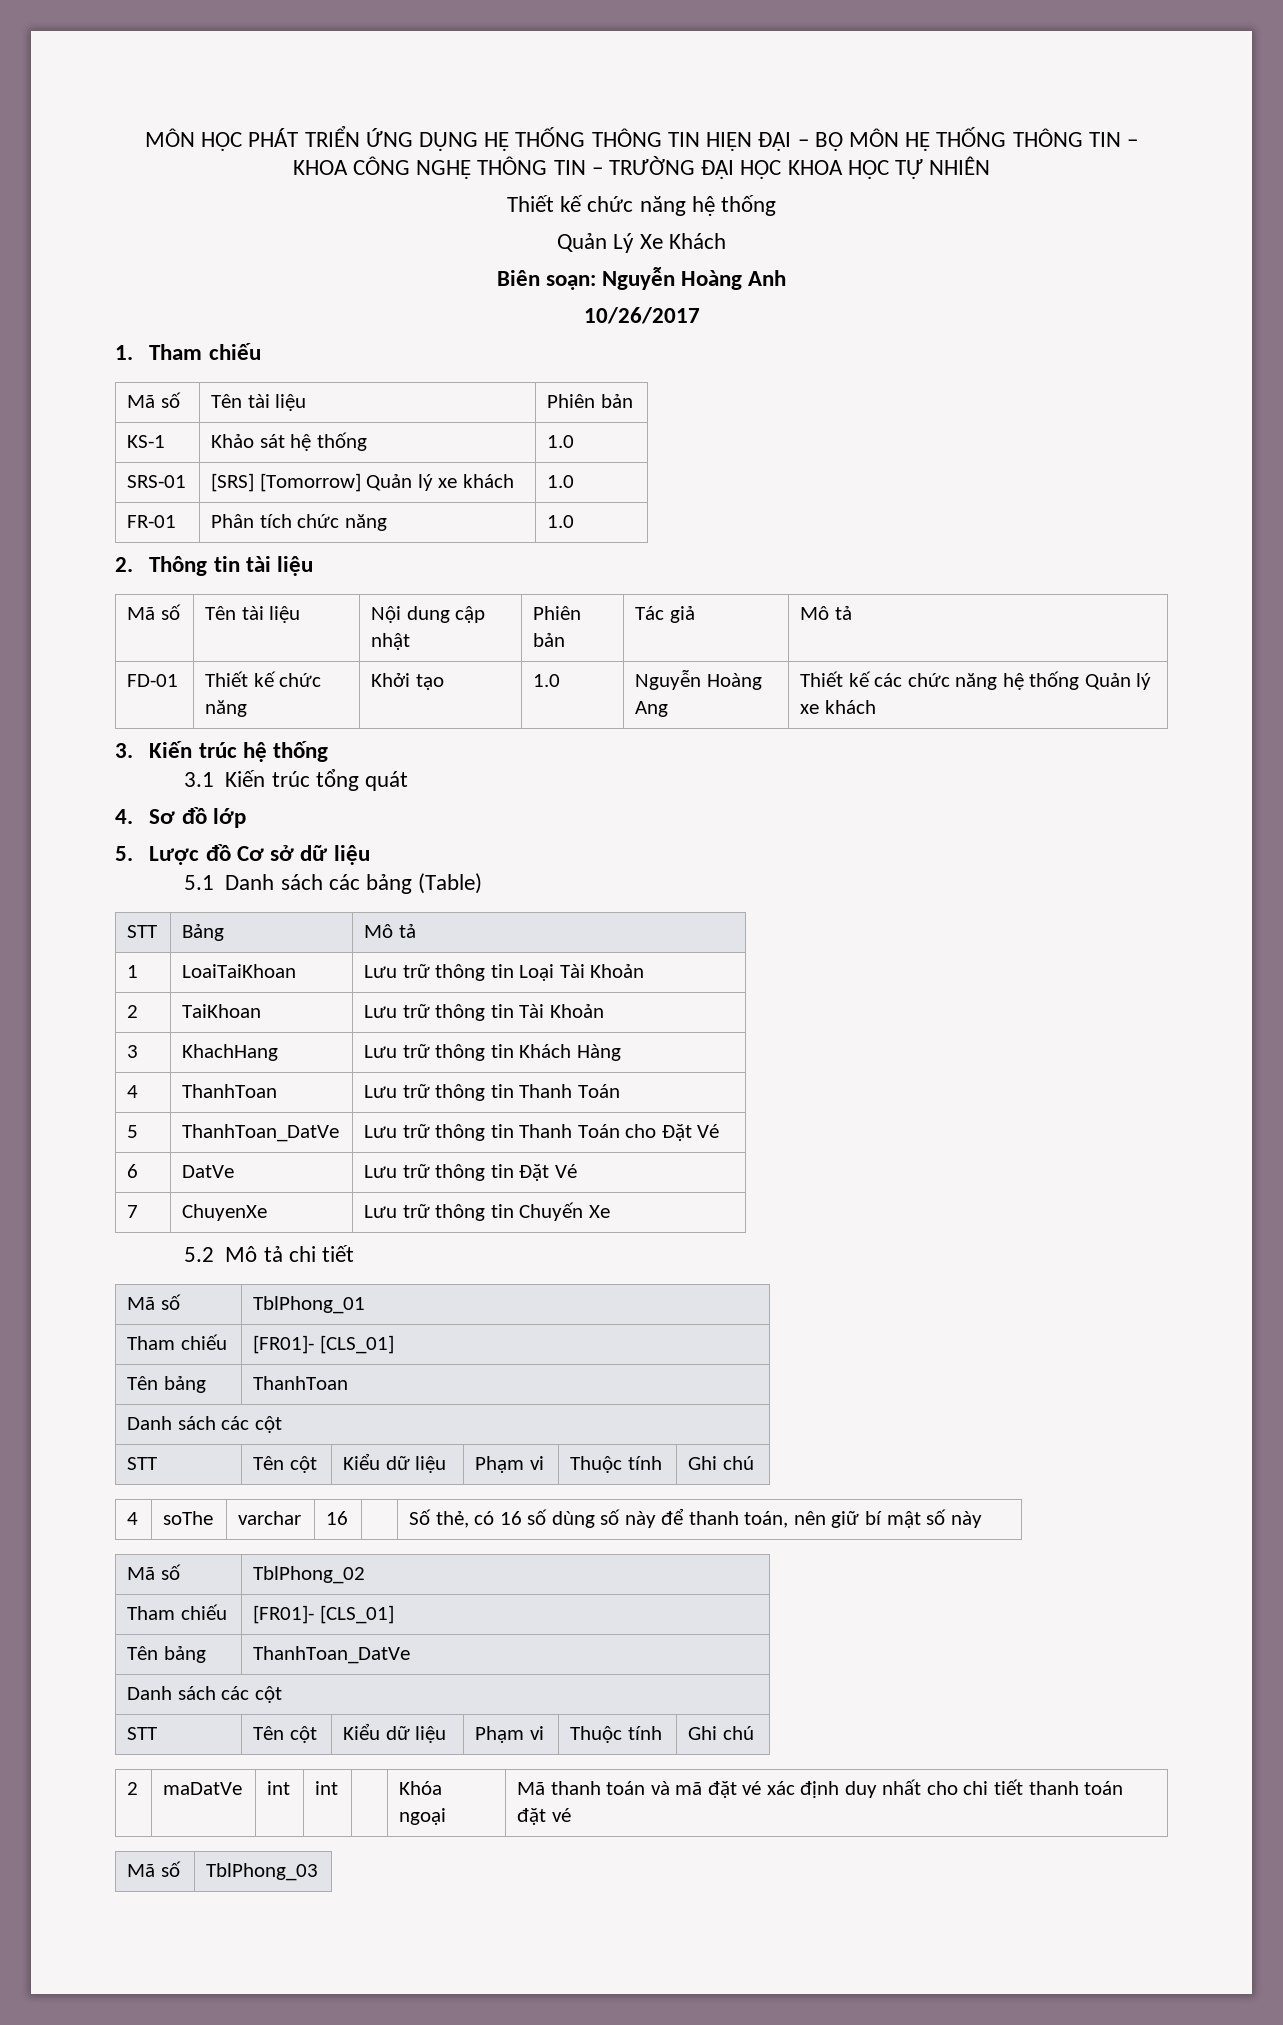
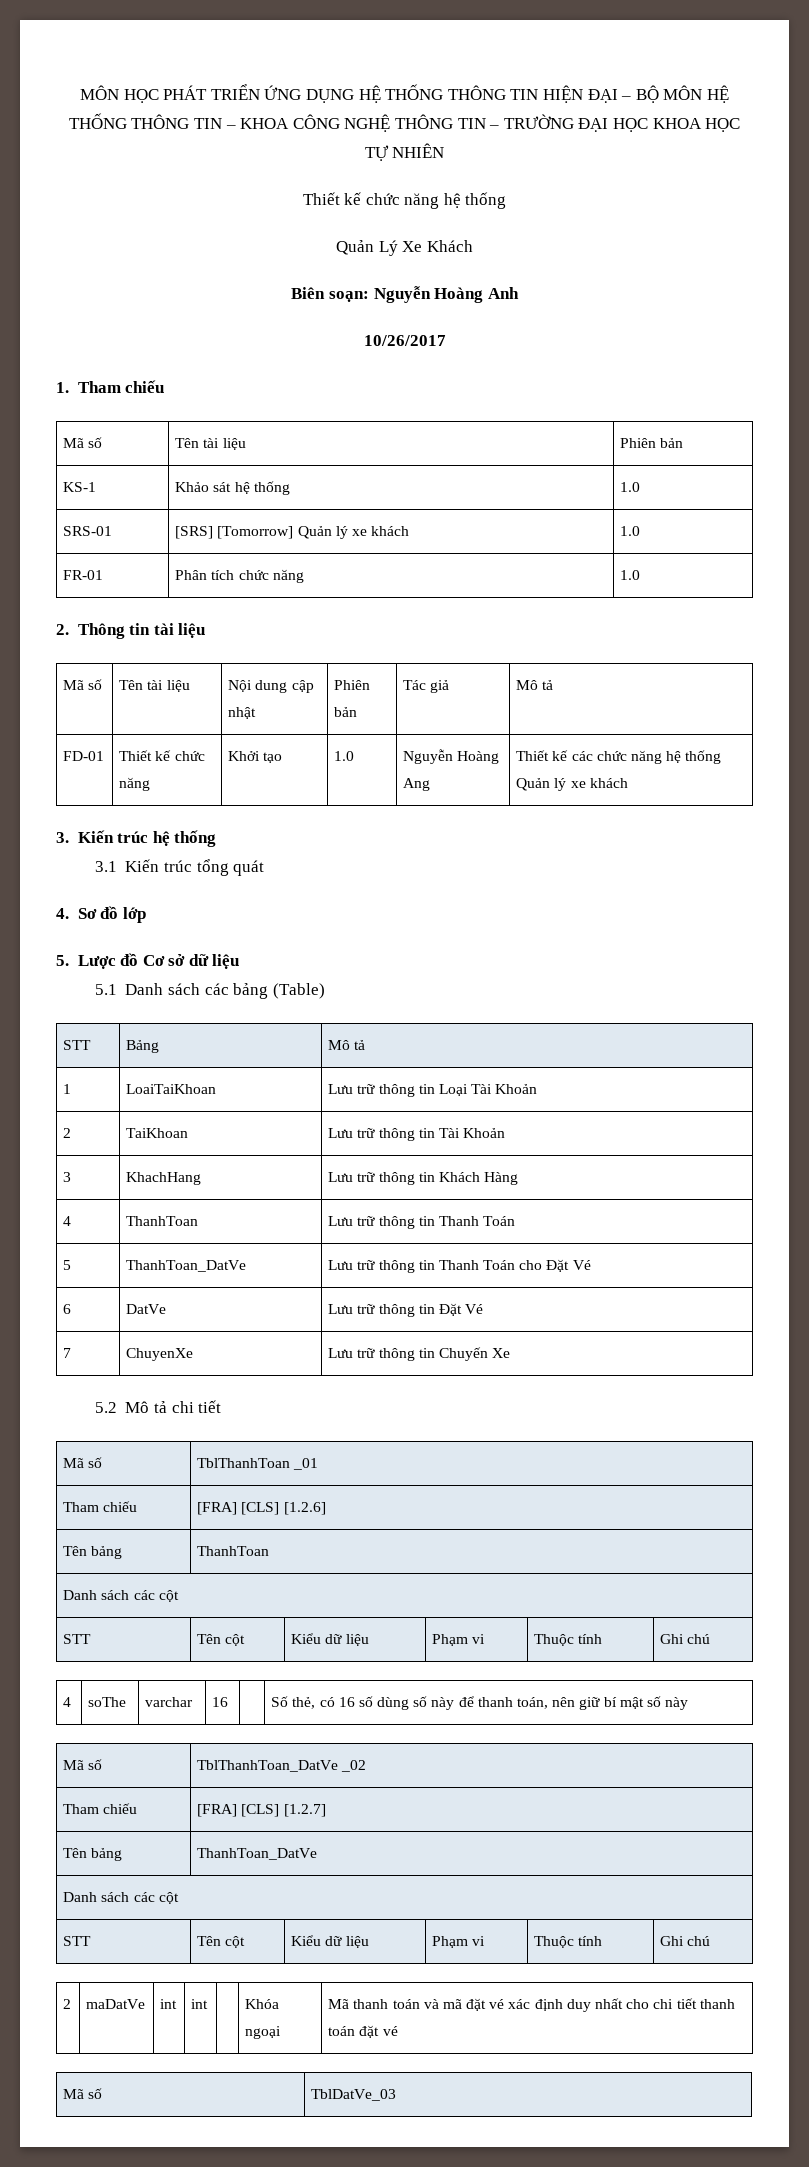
[253,1296,366,1314] [127,1334,227,1350] [253,1335,394,1354] TblPhong_01 // Tham chiếu | [FR01]- [CLS_01] -> [197,1458,319,1470] [63,1501,138,1512] [197,1502,326,1515] TblThanhToan _01 // Tham chiếu | [FRA] [CLS] [1.2.6]
[253,1566,366,1584] [127,1604,227,1620] [253,1605,394,1624] TblPhong_02 // Tham chiếu | [FR01]- [CLS_01] -> [197,1760,367,1772] [63,1803,138,1814] [197,1804,326,1817] TblThanhToan_DatVe _02 // Tham chiếu | [FRA] [CLS] [1.2.7]
[206,1863,319,1881] TblPhong_03 -> [311,2089,397,2101] TblDatVe_03

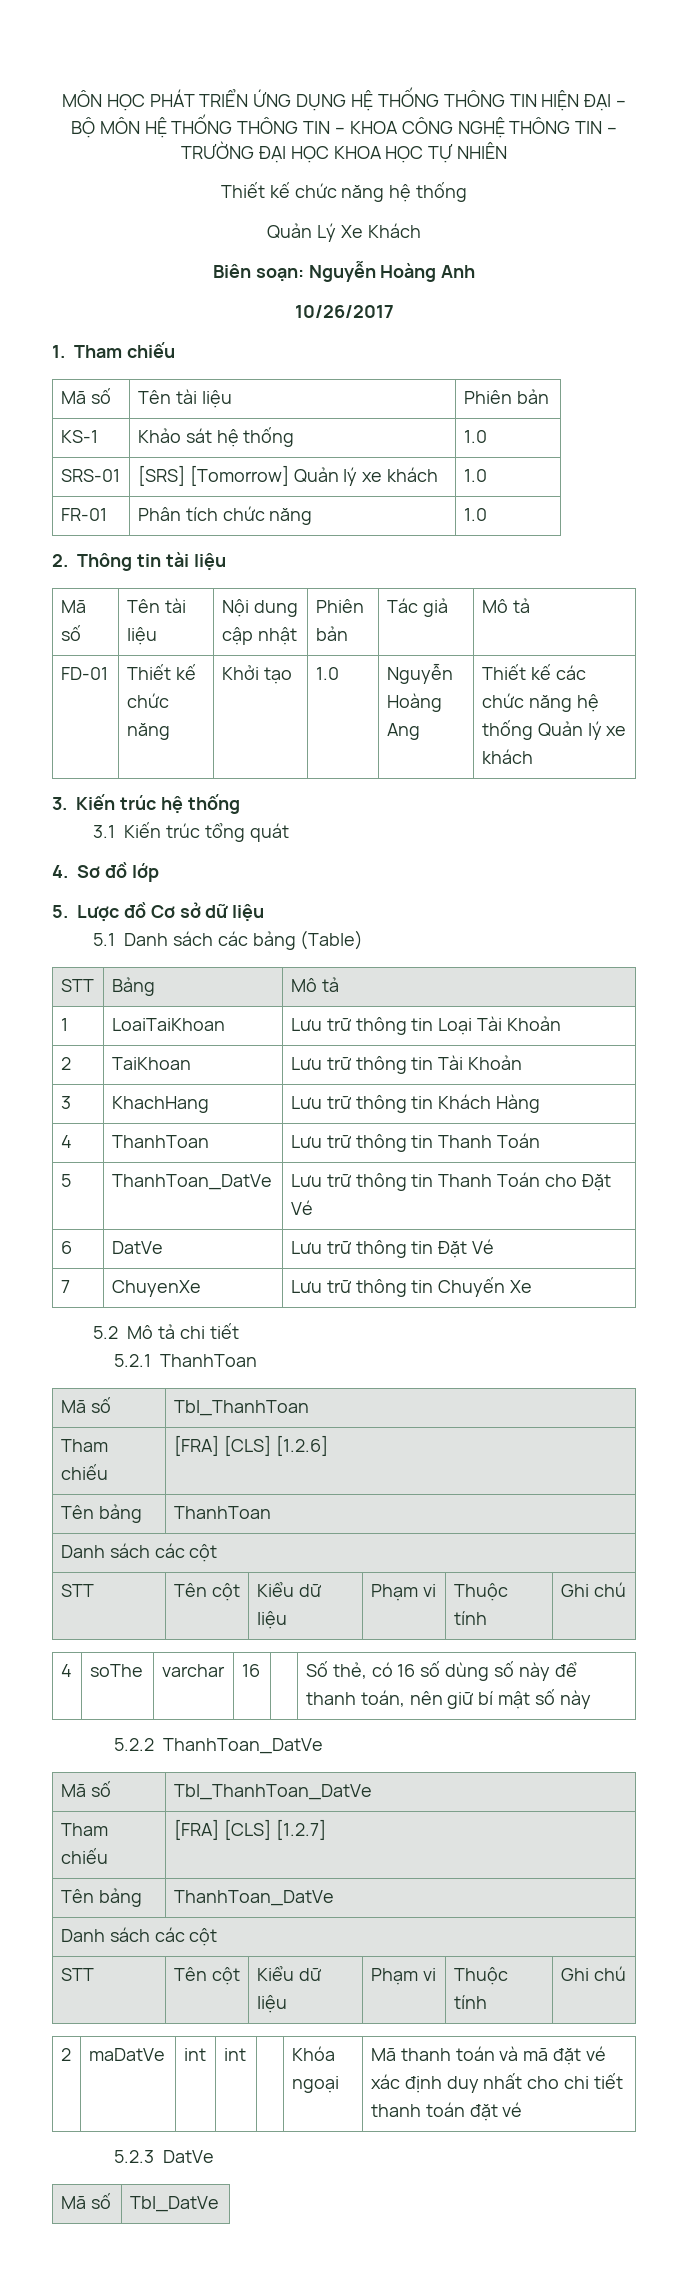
[63,1457,103,1468] [197,1458,319,1470] // Mã số | TblThanhToan _01 -> [113,1354,257,1367] [60,1397,111,1413] [173,1400,309,1416] // 5.2.1 ThanhToan // Mã số | Tbl_ThanhToan
[63,1759,103,1770] [197,1760,367,1772] // Mã số | TblThanhToan_DatVe _02 -> [113,1738,323,1754] [60,1781,111,1797] [173,1784,372,1800] // 5.2.2 ThanhToan_DatVe // Mã số | Tbl_ThanhToan_DatVe
[63,2088,103,2099] [311,2089,397,2101] // Mã số | TblDatVe_03 -> [113,2150,214,2163] [60,2193,111,2209] [129,2196,219,2212] // 5.2.3 DatVe // Mã số | Tbl_DatVe

